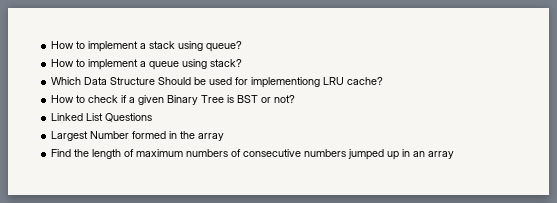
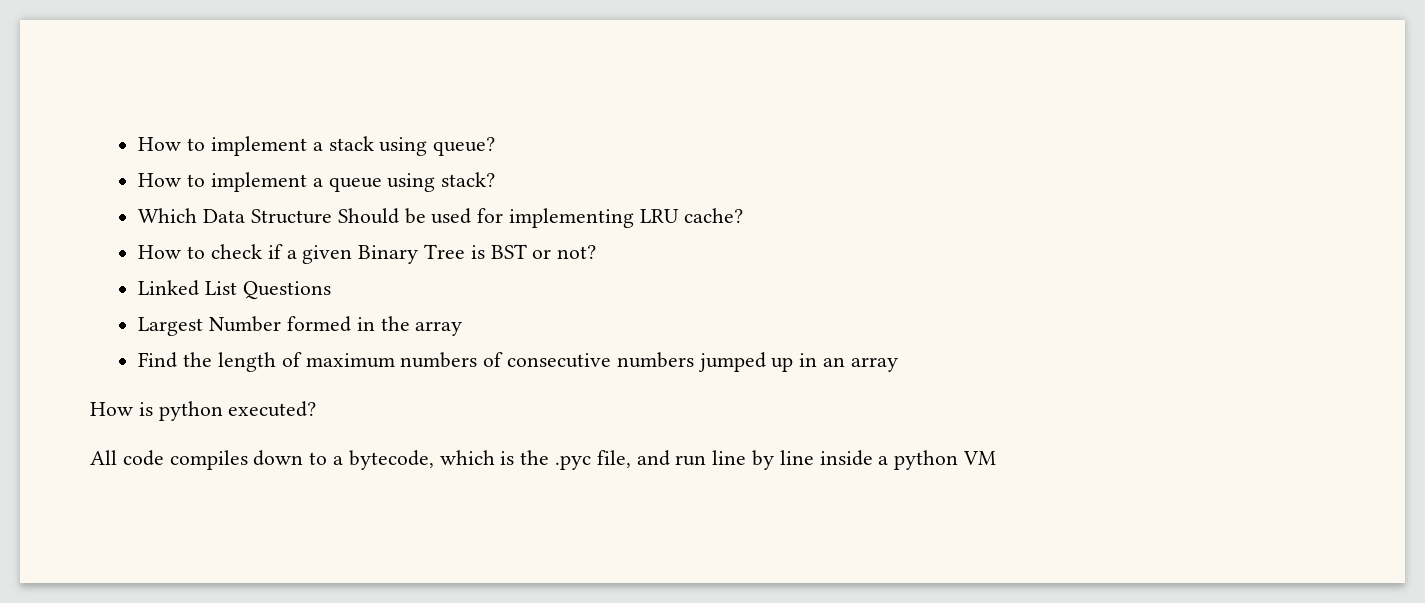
[251,77,321,88] implementiong -> [508,208,634,228] implementing
(455, 155) none -> [90,401,317,421] [90,450,997,470] // How is python executed? // All code compiles down to a bytecode, which is the .pyc file, and run line by line inside a python VM

